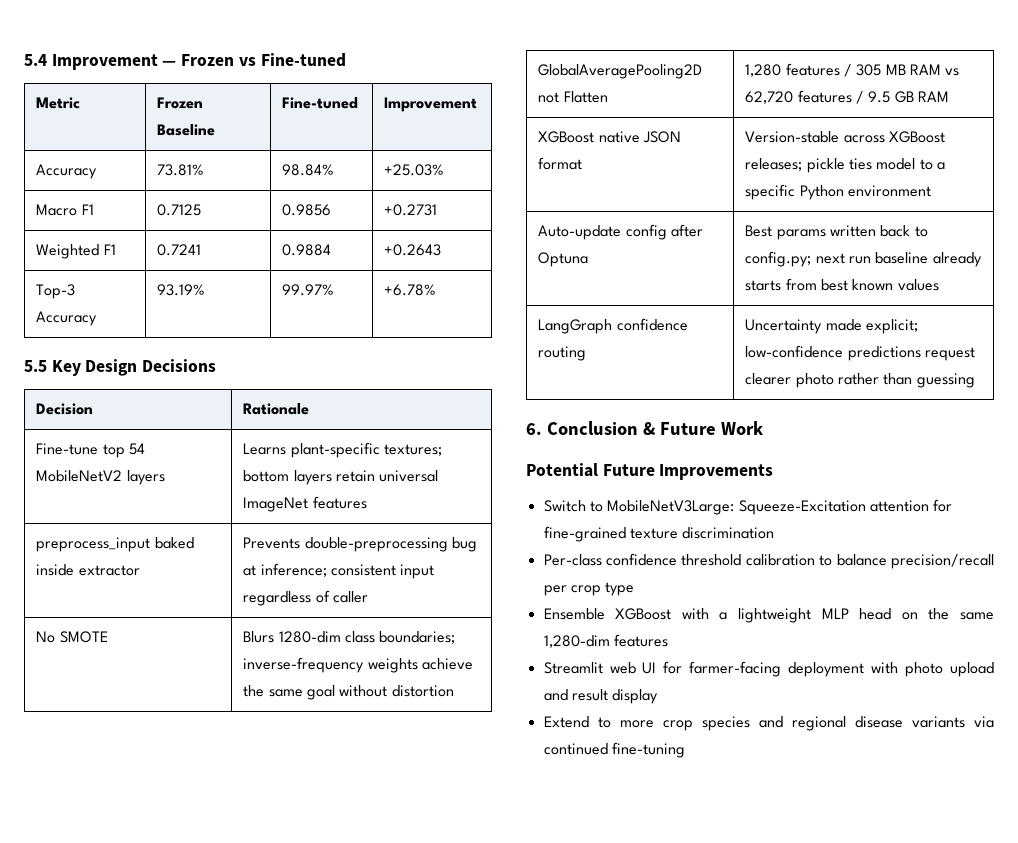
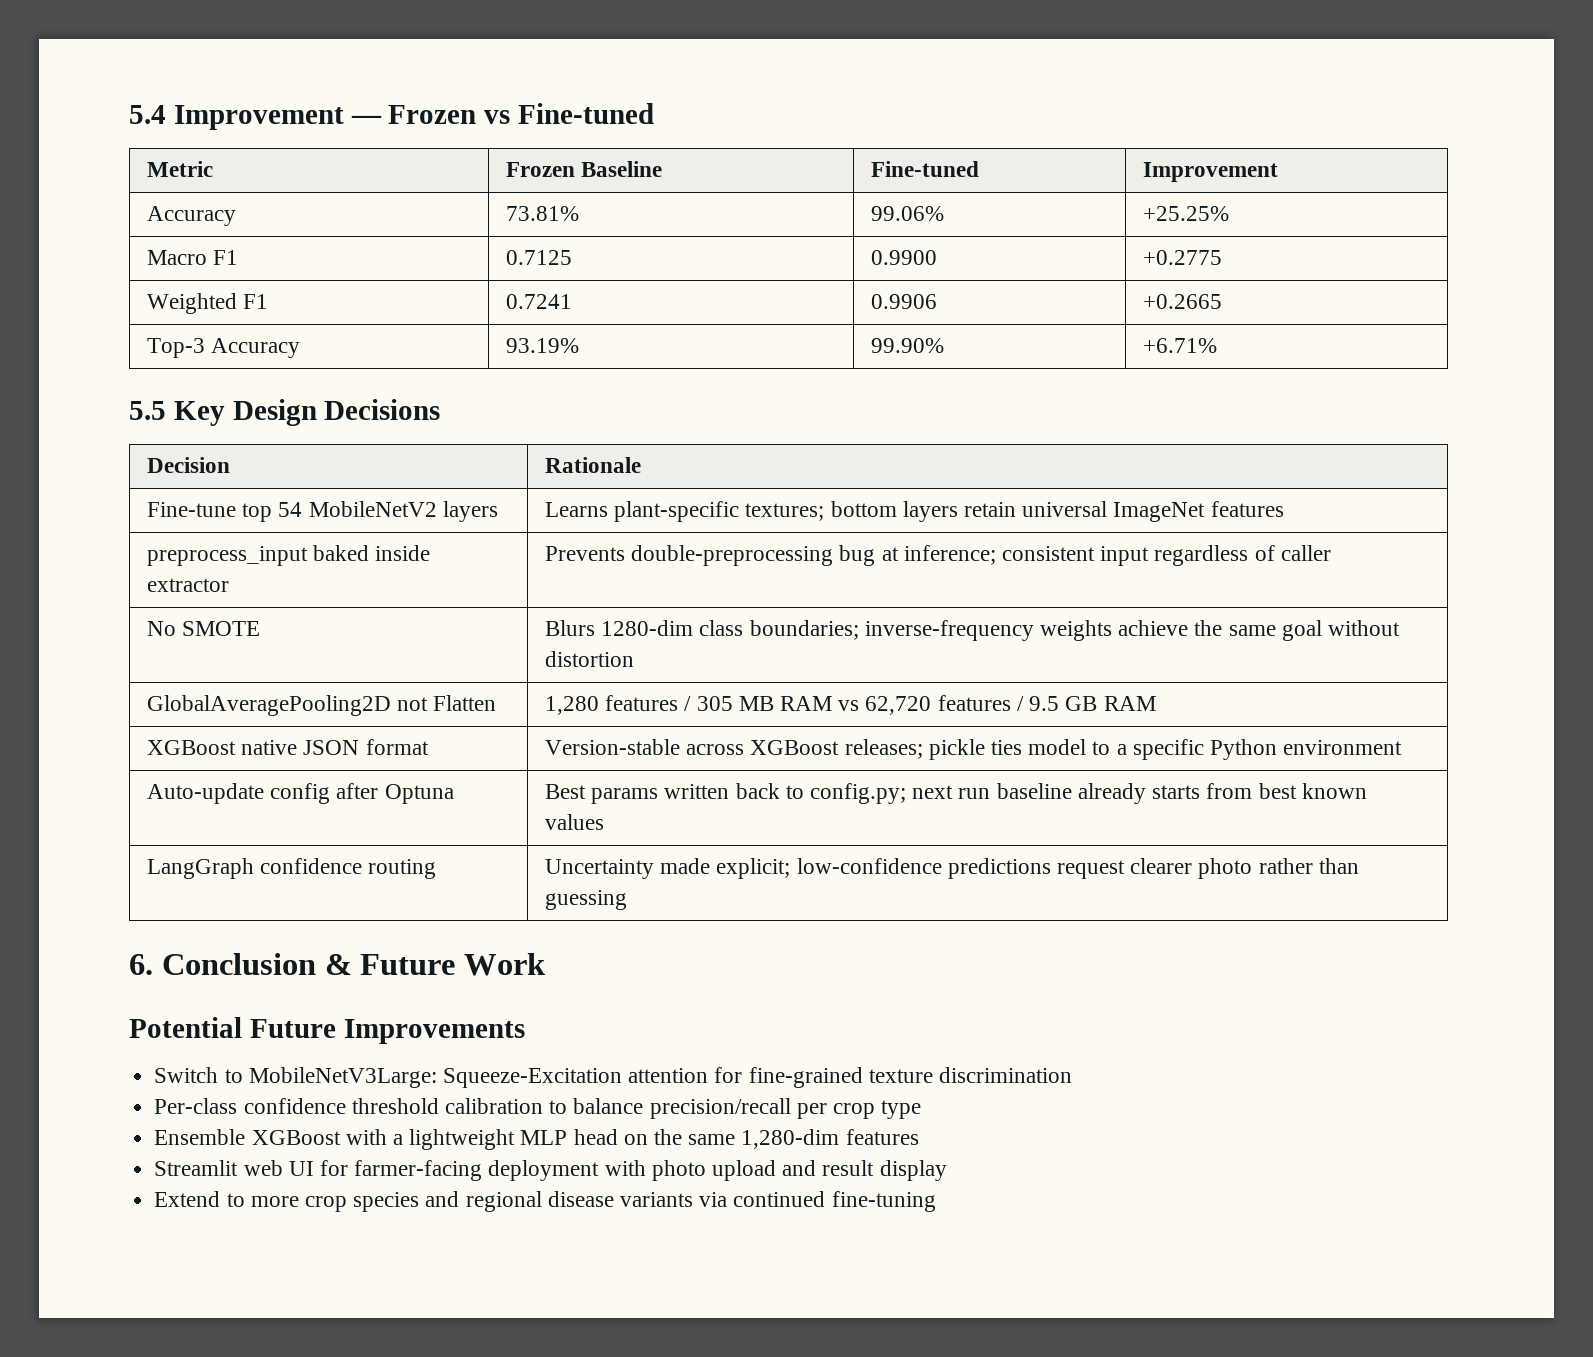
[282,164,335,176] [384,164,445,176] 98.84% | +25.03% -> [870,206,944,221] [1142,206,1229,221] 99.06% | +25.25%
[282,204,332,216] [384,204,438,216] 0.9856 | +0.2731 -> [870,250,937,265] [1142,250,1222,265] 0.9900 | +0.2775
[282,244,332,256] [384,244,442,256] 0.9884 | +0.2643 -> [870,294,937,309] [1142,294,1222,309] 0.9906 | +0.2665
[282,284,335,296] [384,284,437,296] 99.97% | +6.78% -> [870,338,944,353] [1142,338,1217,353] 99.90% | +6.71%

